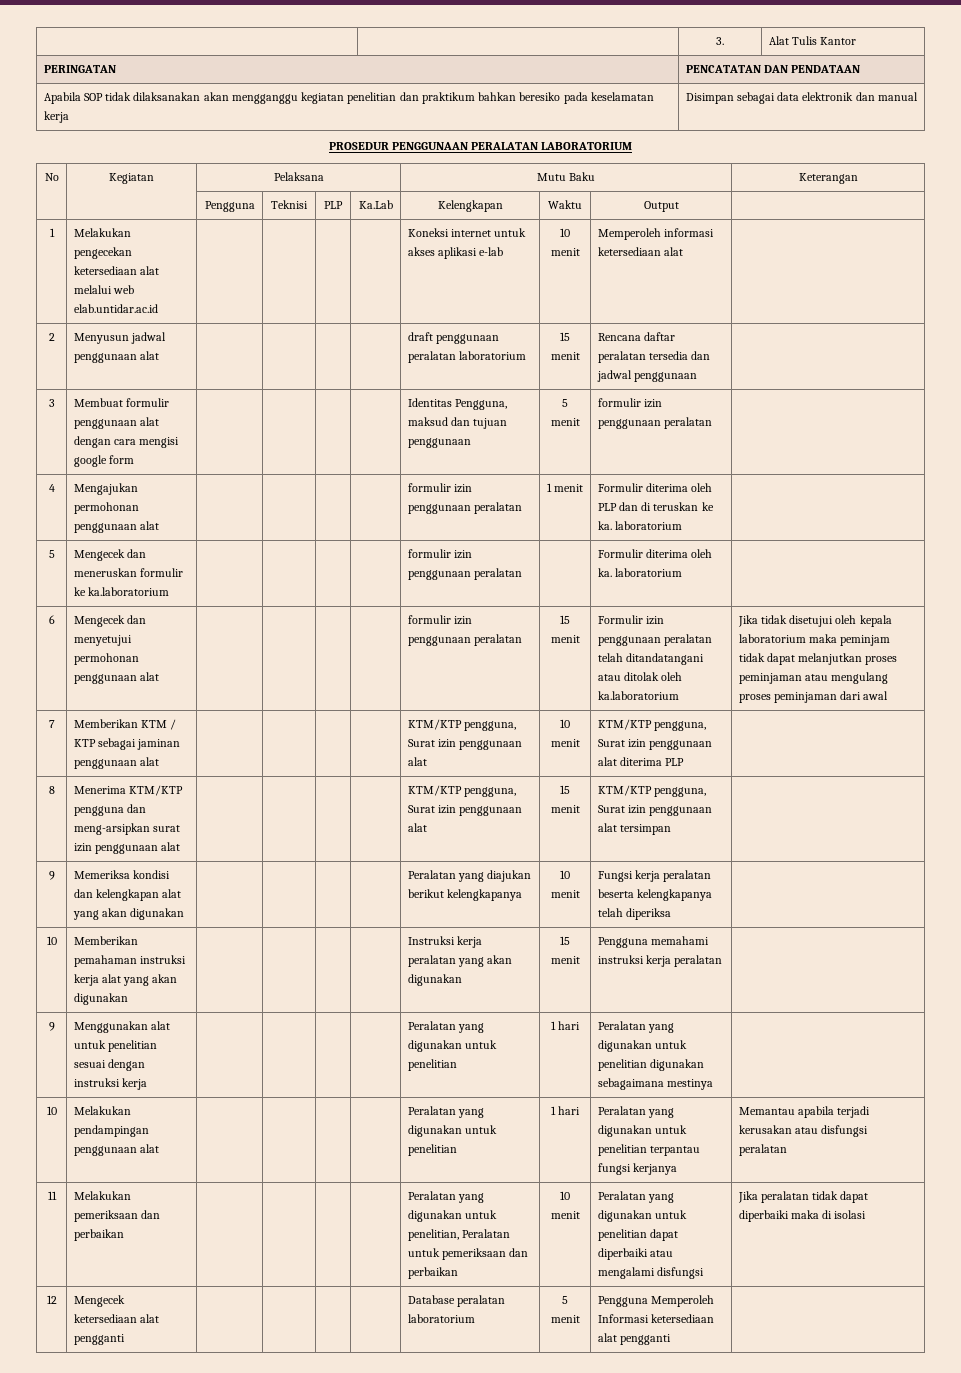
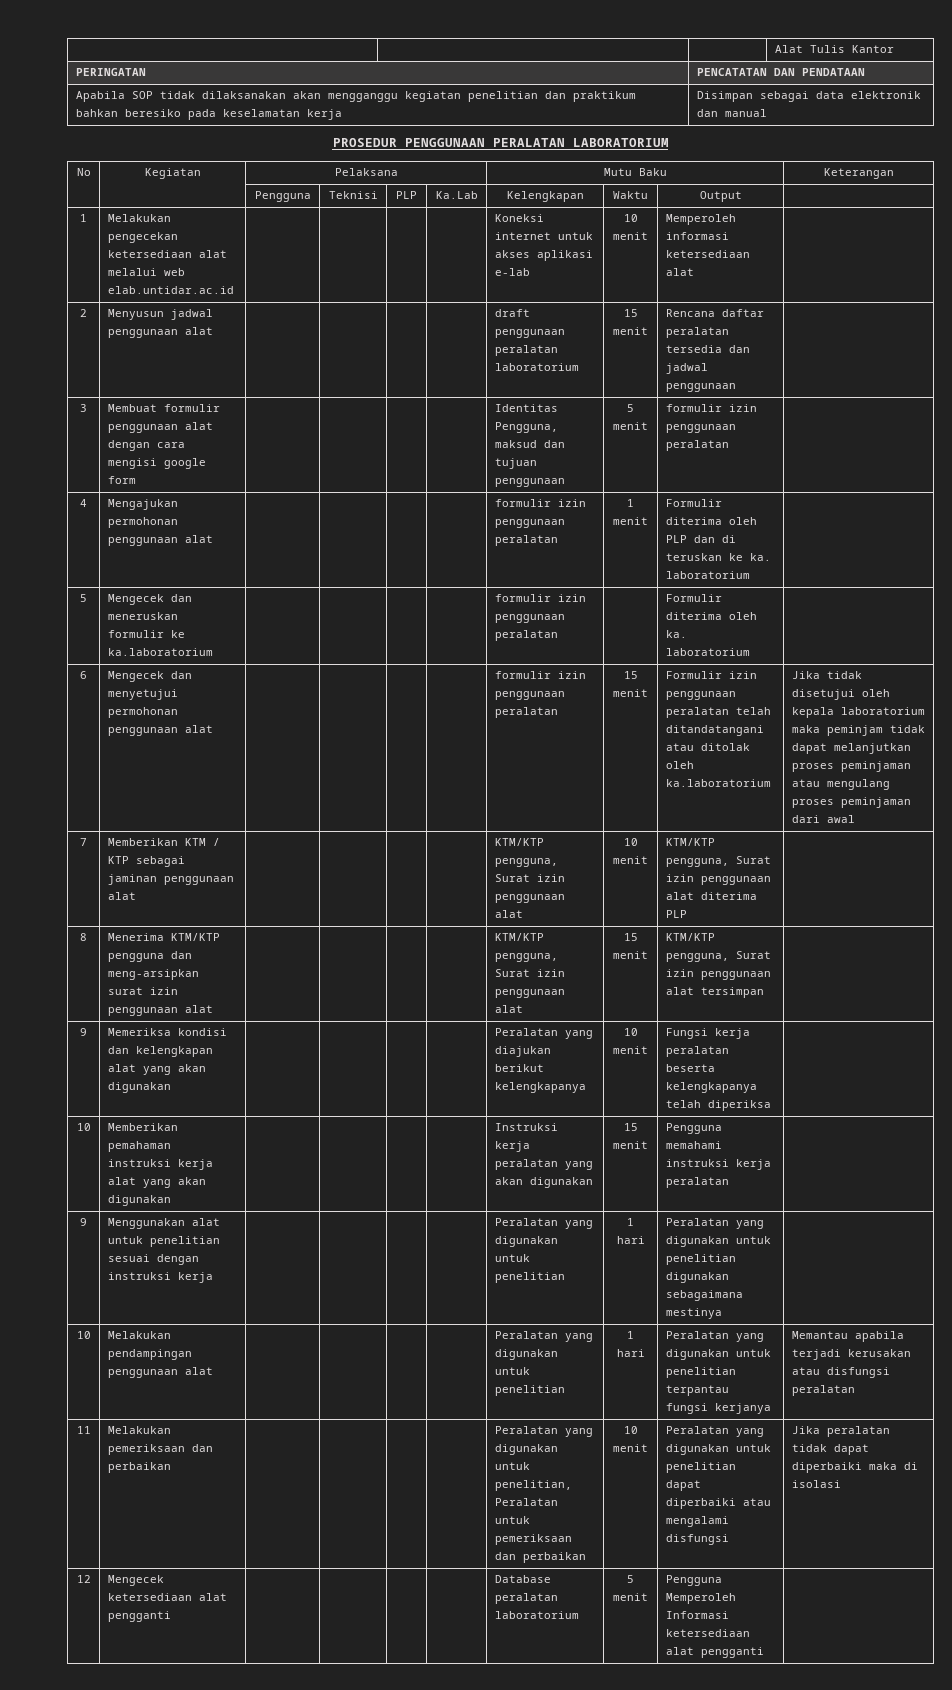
[716,37,724,45] | | 3. -> (774, 49) | |

